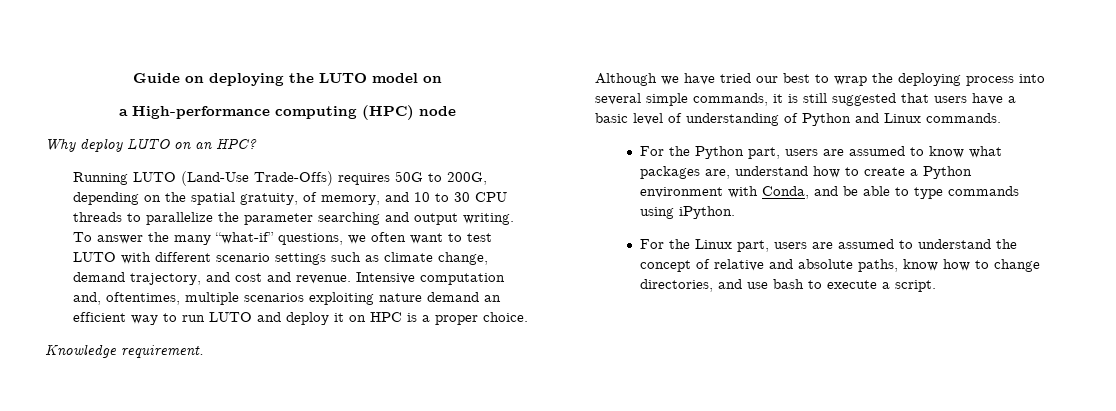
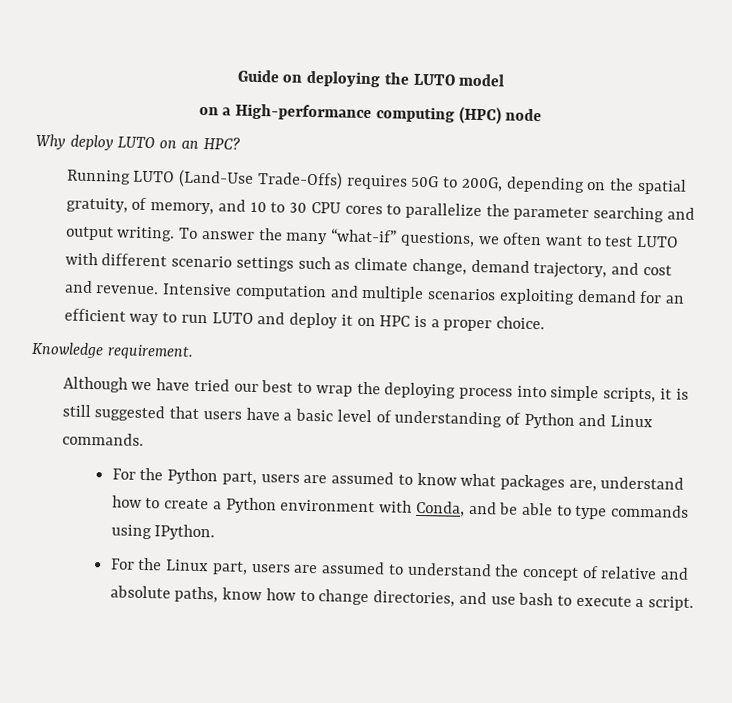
[423,76,442,83] on // -> [198,106,219,116] // on
[73,212,123,222] threads -> [344,205,383,215] cores
[73,292,181,305] and, oftentimes, -> [329,285,359,298] and
[379,292,480,302] nature demand -> [576,289,663,304] demand for
[595,93,769,106] several simple commands, -> [550,385,657,403] simple scripts,
[678,206,735,219] iPython. -> [154,524,216,541] IPython.

